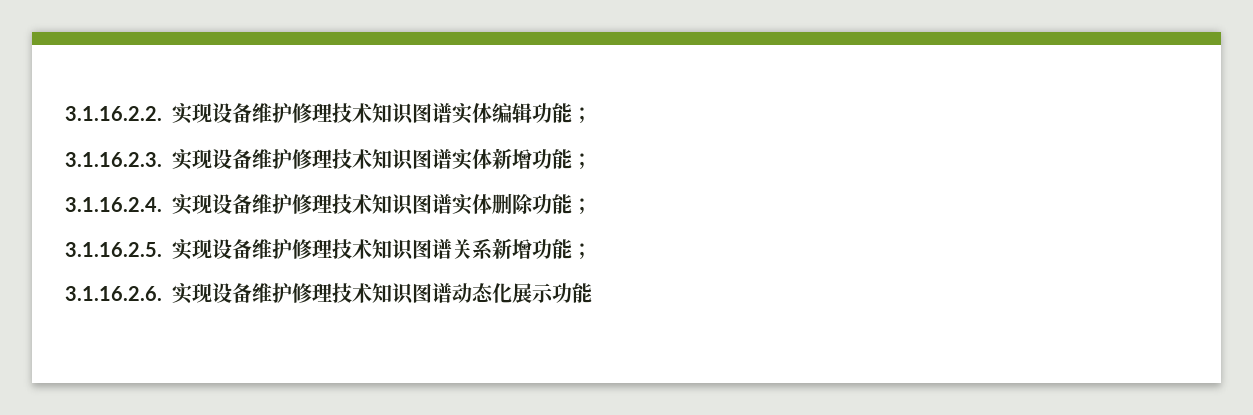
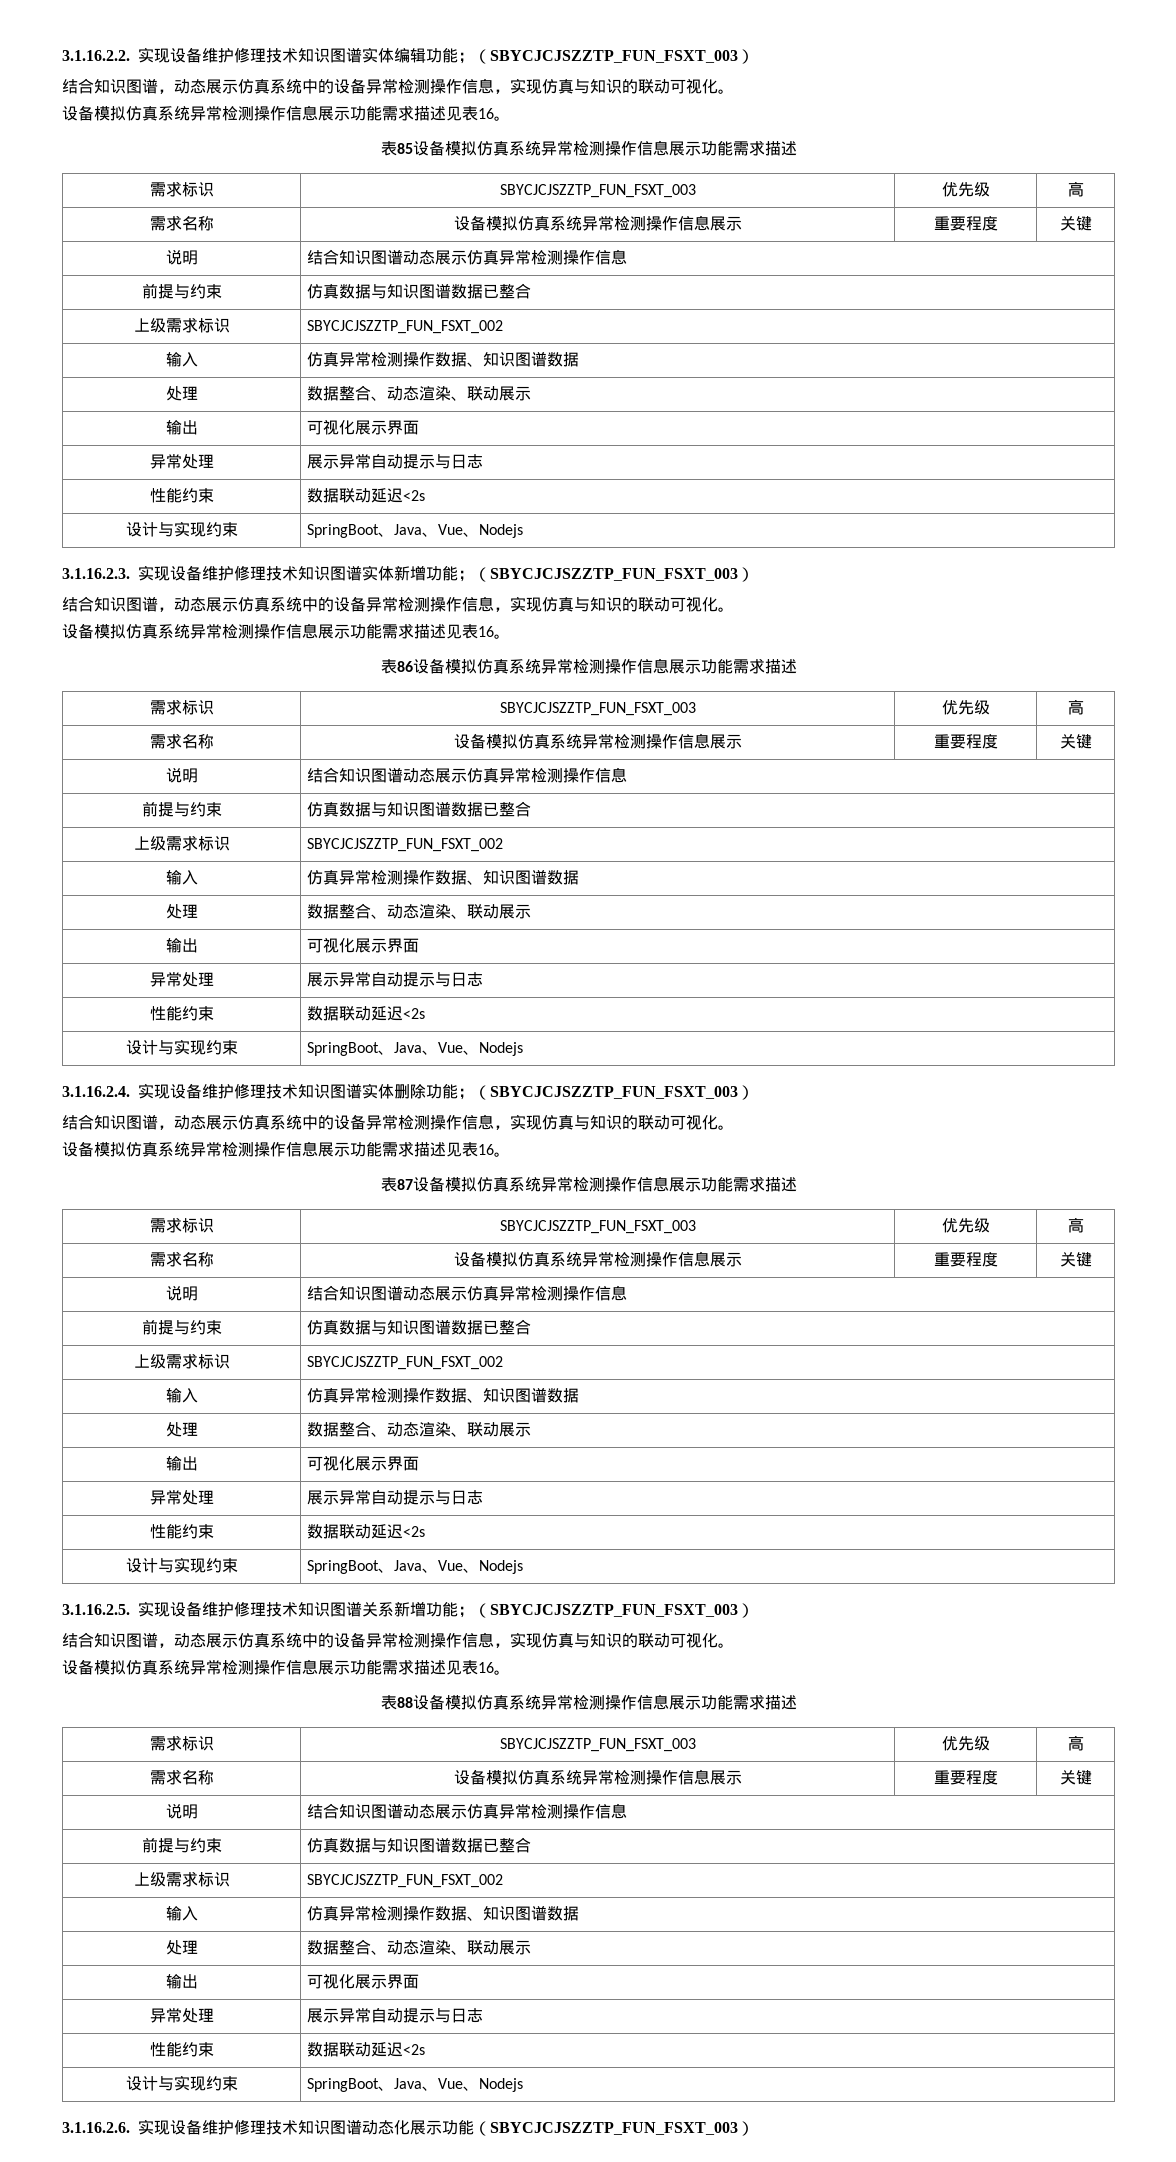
(592, 115) none -> [474,49,754,64] [62,78,734,94] [62,105,510,121] [380,140,797,156] [149,181,214,197] [499,184,696,198] [941,182,990,197] [1067,181,1084,197] [149,215,214,231] [453,215,742,231] [933,216,998,231] [1059,216,1092,231] [165,249,198,265] [306,249,627,265] [141,283,222,299] [306,283,531,299] [133,317,230,333] [306,320,503,334] [165,352,198,367] [306,352,579,367] [165,386,198,401] [306,385,531,401] [165,420,198,435] [306,419,419,435] [149,454,214,469] [306,454,483,469] [149,488,214,503] [306,488,425,503] [125,521,238,537] [306,524,523,538] （SBYCJCJSZZTP_FUN_FSXT_003） // 结合知识图谱，动态展示仿真系统中的设备异常检测操作信息，实现仿真与知识的联动可视化。 // 设备模拟仿真系统异常检测操作信息展示功能需求描述见表16。 // 表85设备模拟仿真系统异常检测操作信息展示功能需求描述 // 需求标识 | SBYCJCJSZZTP_FUN_FSXT_003 | 优先级 | 高 // 需求名称 | 设备模拟仿真系统异常检测操作信息展示 | 重要程度 | 关键 // 说明 | 结合知识图谱动态展示仿真异常检测操作信息 // 前提与约束 | 仿真数据与知识图谱数据已整合 // 上级需求标识 | SBYCJCJSZZTP_FUN_FSXT_002 // 输入 | 仿真异常检测操作数据、知识图谱数据 // 处理 | 数据整合、动态渲染、联动展示 // 输出 | 可视化展示界面 // 异常处理 | 展示异常自动提示与日志 // 性能约束 | 数据联动延迟<2s // 设计与实现约束 | SpringBoot、Java、Vue、Nodejs
(592, 161) none -> [474,567,754,582] [62,596,734,612] [62,623,510,639] [380,658,797,674] [149,699,214,715] [499,702,696,716] [941,700,990,715] [1067,699,1084,715] [149,733,214,749] [453,733,742,749] [933,734,998,749] [1059,734,1092,749] [165,767,198,783] [306,767,627,783] [141,801,222,817] [306,801,531,817] [133,835,230,851] [306,838,503,852] [165,870,198,885] [306,870,579,885] [165,904,198,919] [306,903,531,919] [165,938,198,953] [306,937,419,953] [149,972,214,987] [306,972,483,987] [149,1006,214,1021] [306,1006,425,1021] [125,1039,238,1055] [306,1042,523,1056] （SBYCJCJSZZTP_FUN_FSXT_003） // 结合知识图谱，动态展示仿真系统中的设备异常检测操作信息，实现仿真与知识的联动可视化。 // 设备模拟仿真系统异常检测操作信息展示功能需求描述见表16。 // 表86设备模拟仿真系统异常检测操作信息展示功能需求描述 // 需求标识 | SBYCJCJSZZTP_FUN_FSXT_003 | 优先级 | 高 // 需求名称 | 设备模拟仿真系统异常检测操作信息展示 | 重要程度 | 关键 // 说明 | 结合知识图谱动态展示仿真异常检测操作信息 // 前提与约束 | 仿真数据与知识图谱数据已整合 // 上级需求标识 | SBYCJCJSZZTP_FUN_FSXT_002 // 输入 | 仿真异常检测操作数据、知识图谱数据 // 处理 | 数据整合、动态渲染、联动展示 // 输出 | 可视化展示界面 // 异常处理 | 展示异常自动提示与日志 // 性能约束 | 数据联动延迟<2s // 设计与实现约束 | SpringBoot、Java、Vue、Nodejs
(592, 206) none -> [474,1085,754,1100] [62,1114,734,1130] [62,1141,510,1157] [380,1176,797,1192] [149,1217,214,1233] [499,1220,696,1234] [941,1218,990,1233] [1067,1217,1084,1233] [149,1251,214,1267] [453,1251,742,1267] [933,1252,998,1267] [1059,1252,1092,1267] [165,1285,198,1301] [306,1285,627,1301] [141,1319,222,1335] [306,1319,531,1335] [133,1353,230,1369] [306,1356,503,1370] [165,1388,198,1403] [306,1388,579,1403] [165,1422,198,1437] [306,1421,531,1437] [165,1456,198,1471] [306,1455,419,1471] [149,1490,214,1505] [306,1490,483,1505] [149,1524,214,1539] [306,1524,425,1539] [125,1557,238,1573] [306,1560,523,1574] （SBYCJCJSZZTP_FUN_FSXT_003） // 结合知识图谱，动态展示仿真系统中的设备异常检测操作信息，实现仿真与知识的联动可视化。 // 设备模拟仿真系统异常检测操作信息展示功能需求描述见表16。 // 表87设备模拟仿真系统异常检测操作信息展示功能需求描述 // 需求标识 | SBYCJCJSZZTP_FUN_FSXT_003 | 优先级 | 高 // 需求名称 | 设备模拟仿真系统异常检测操作信息展示 | 重要程度 | 关键 // 说明 | 结合知识图谱动态展示仿真异常检测操作信息 // 前提与约束 | 仿真数据与知识图谱数据已整合 // 上级需求标识 | SBYCJCJSZZTP_FUN_FSXT_002 // 输入 | 仿真异常检测操作数据、知识图谱数据 // 处理 | 数据整合、动态渲染、联动展示 // 输出 | 可视化展示界面 // 异常处理 | 展示异常自动提示与日志 // 性能约束 | 数据联动延迟<2s // 设计与实现约束 | SpringBoot、Java、Vue、Nodejs
(592, 251) none -> [474,1603,754,1618] [62,1632,734,1648] [62,1659,510,1675] [380,1694,797,1710] [149,1735,214,1751] [499,1738,696,1752] [941,1736,990,1751] [1067,1735,1084,1751] [149,1769,214,1785] [453,1769,742,1785] [933,1770,998,1785] [1059,1770,1092,1785] [165,1803,198,1819] [306,1803,627,1819] [141,1837,222,1853] [306,1837,531,1853] [133,1871,230,1887] [306,1874,503,1888] [165,1906,198,1921] [306,1906,579,1921] [165,1940,198,1955] [306,1939,531,1955] [165,1974,198,1989] [306,1973,419,1989] [149,2008,214,2023] [306,2008,483,2023] [149,2042,214,2057] [306,2042,425,2057] [125,2075,238,2091] [306,2078,523,2092] （SBYCJCJSZZTP_FUN_FSXT_003） // 结合知识图谱，动态展示仿真系统中的设备异常检测操作信息，实现仿真与知识的联动可视化。 // 设备模拟仿真系统异常检测操作信息展示功能需求描述见表16。 // 表88设备模拟仿真系统异常检测操作信息展示功能需求描述 // 需求标识 | SBYCJCJSZZTP_FUN_FSXT_003 | 优先级 | 高 // 需求名称 | 设备模拟仿真系统异常检测操作信息展示 | 重要程度 | 关键 // 说明 | 结合知识图谱动态展示仿真异常检测操作信息 // 前提与约束 | 仿真数据与知识图谱数据已整合 // 上级需求标识 | SBYCJCJSZZTP_FUN_FSXT_002 // 输入 | 仿真异常检测操作数据、知识图谱数据 // 处理 | 数据整合、动态渲染、联动展示 // 输出 | 可视化展示界面 // 异常处理 | 展示异常自动提示与日志 // 性能约束 | 数据联动延迟<2s // 设计与实现约束 | SpringBoot、Java、Vue、Nodejs
(592, 293) none -> [474,2121,754,2136] （SBYCJCJSZZTP_FUN_FSXT_003）

